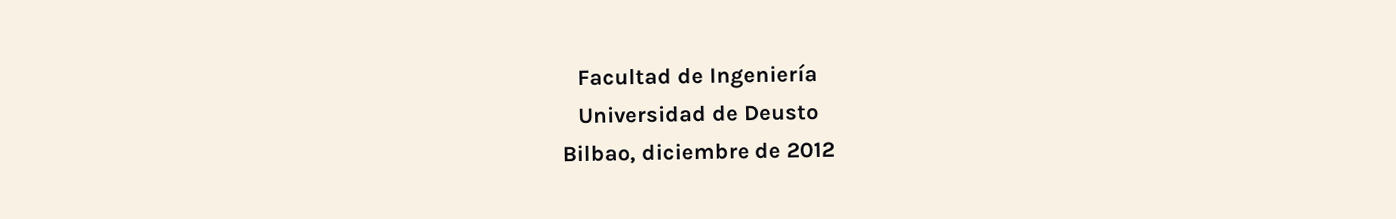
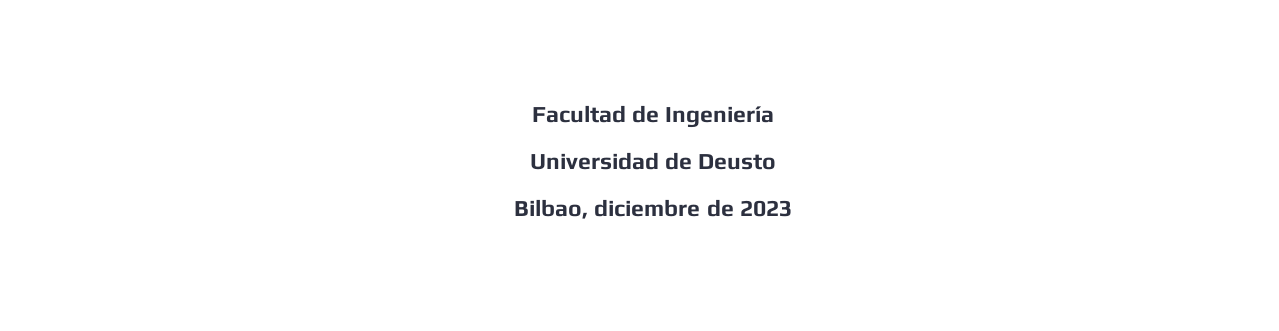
[786,141,836,159] 2012 -> [739,200,792,217] 2023

